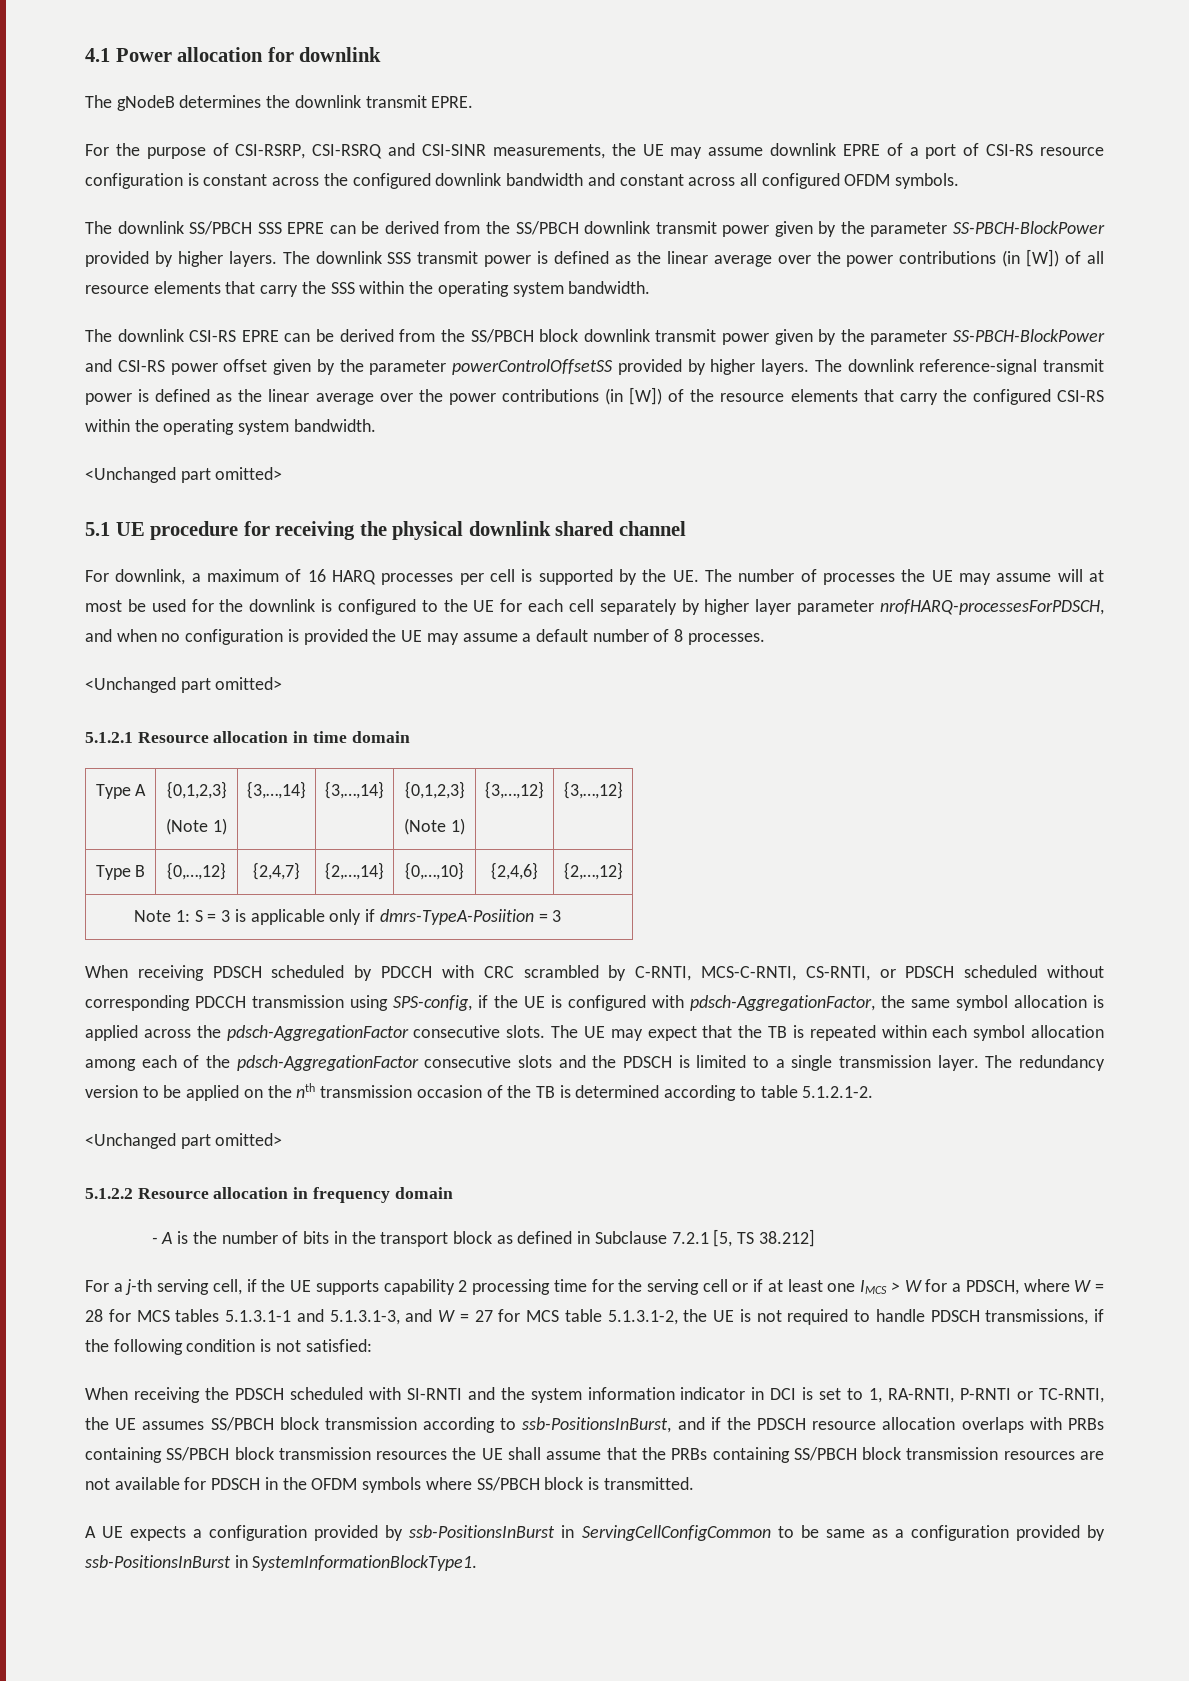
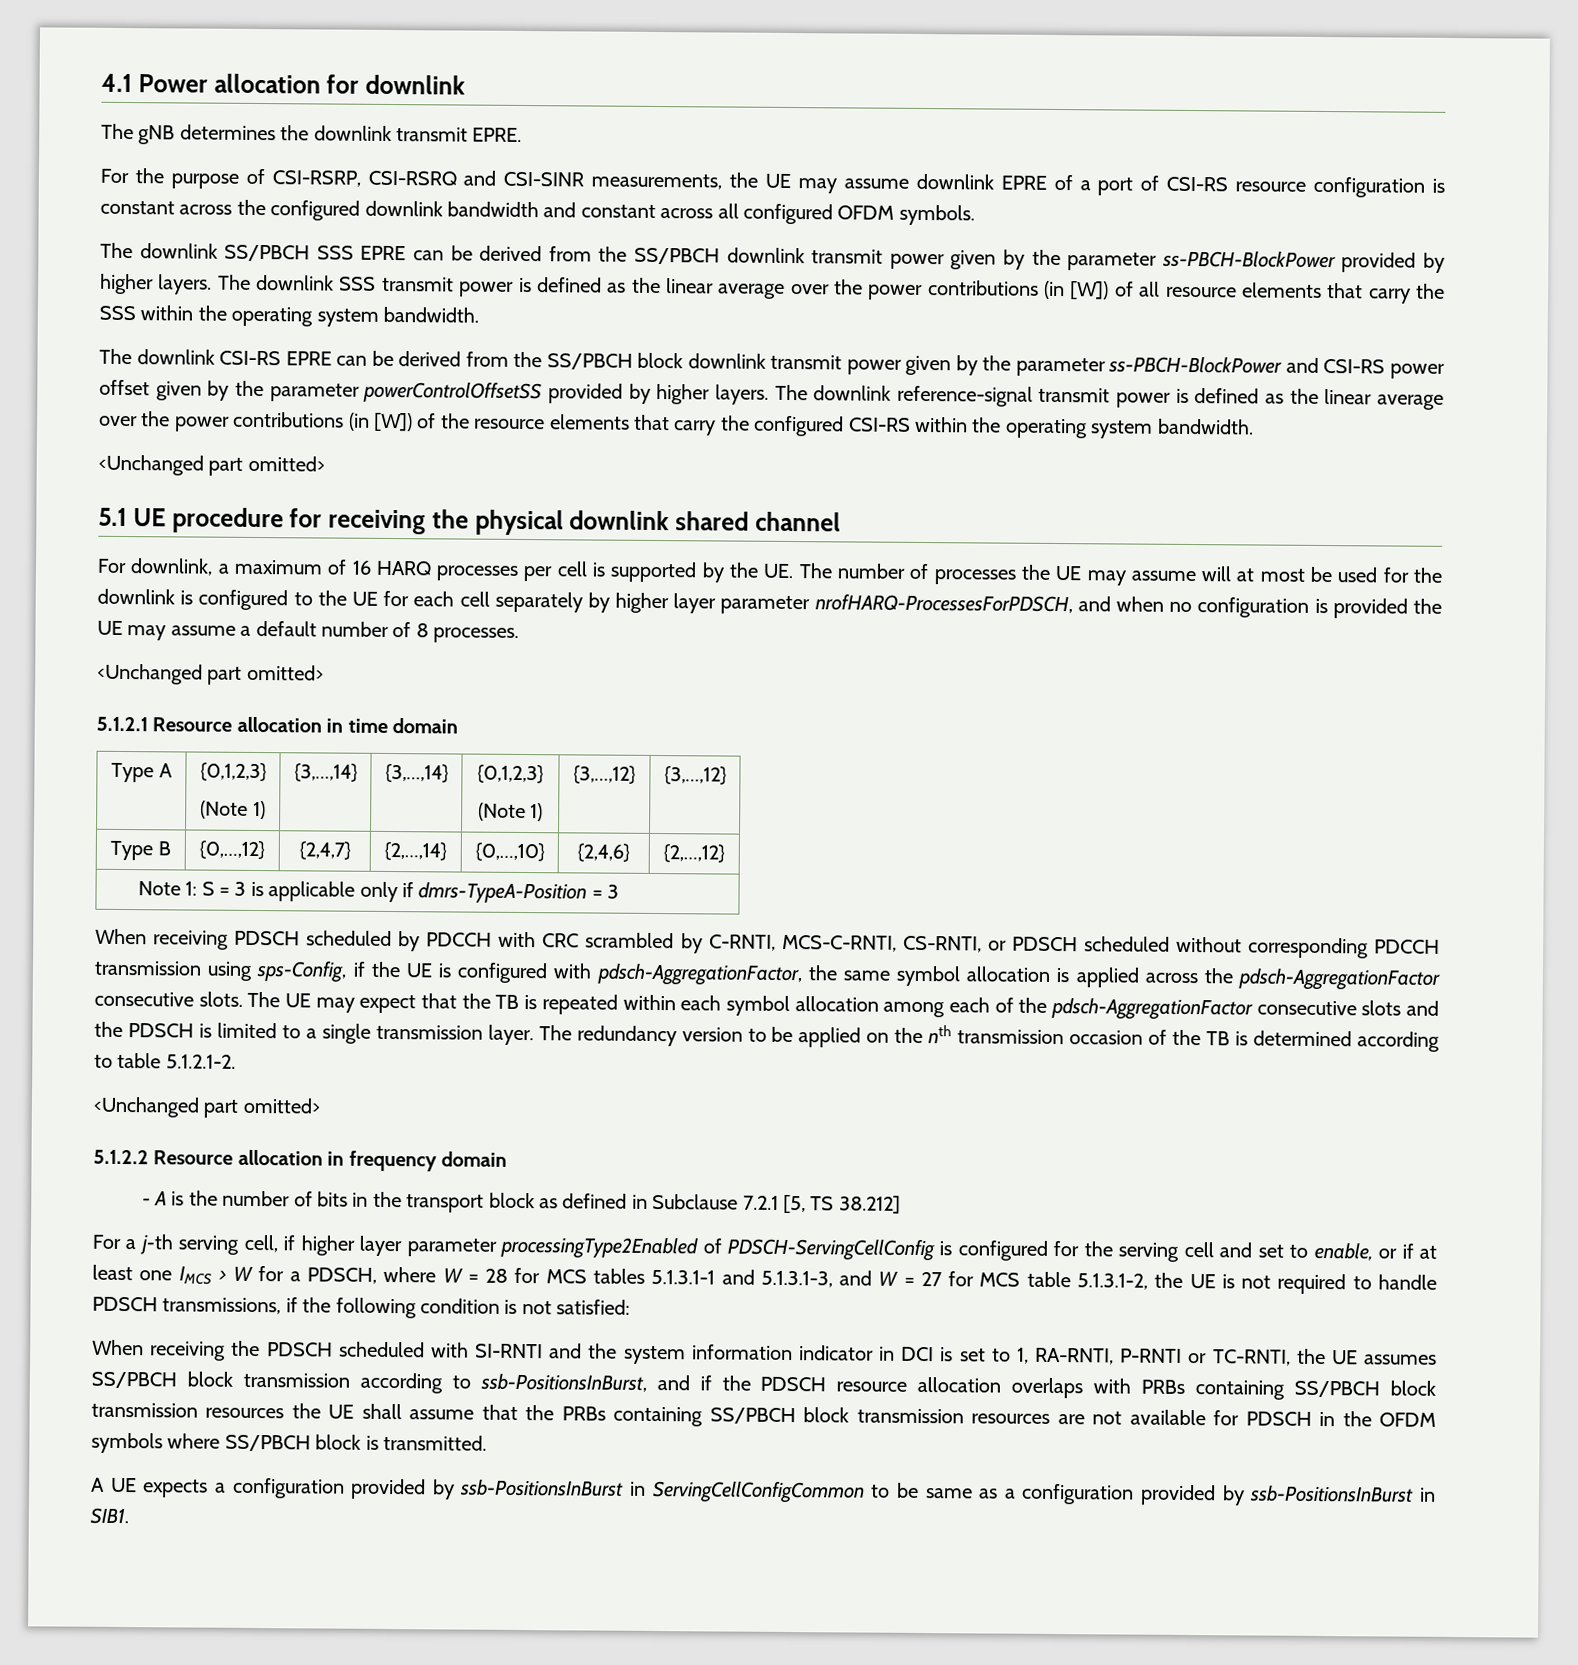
[116,95,175,111] gNodeB -> [138,125,176,145] gNB
[952,221,1105,234] SS-PBCH-BlockPower -> [1161,250,1336,269] ss-PBCH-BlockPower
[952,329,1105,342] SS-PBCH-BlockPower -> [1108,356,1283,374] ss-PBCH-BlockPower
[880,599,1105,615] nrofHARQ-processesForPDSCH, -> [814,594,1073,614] nrofHARQ-ProcessesForPDSCH,
[379,909,534,925] dmrs-TypeA-Posiition -> [418,882,588,904] dmrs-TypeA-Position
[393,995,472,1011] SPS-config, -> [256,961,348,983] sps-Config,
[261,1279,728,1295] the UE supports capability 2 processing time for the serving cell -> [300,1235,1373,1262] higher layer parameter processingType2Enabled of PDSCH-ServingCellConfig is configured for the serving cell and set to enable,
[252,1555,478,1571] SystemInformationBlockType1. -> [90,1507,129,1525] SIB1.

